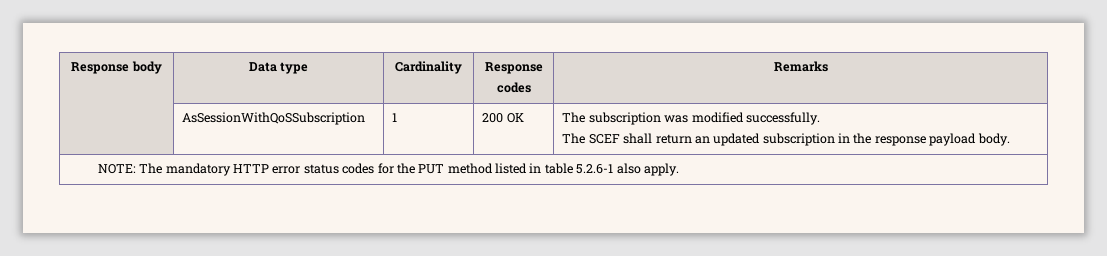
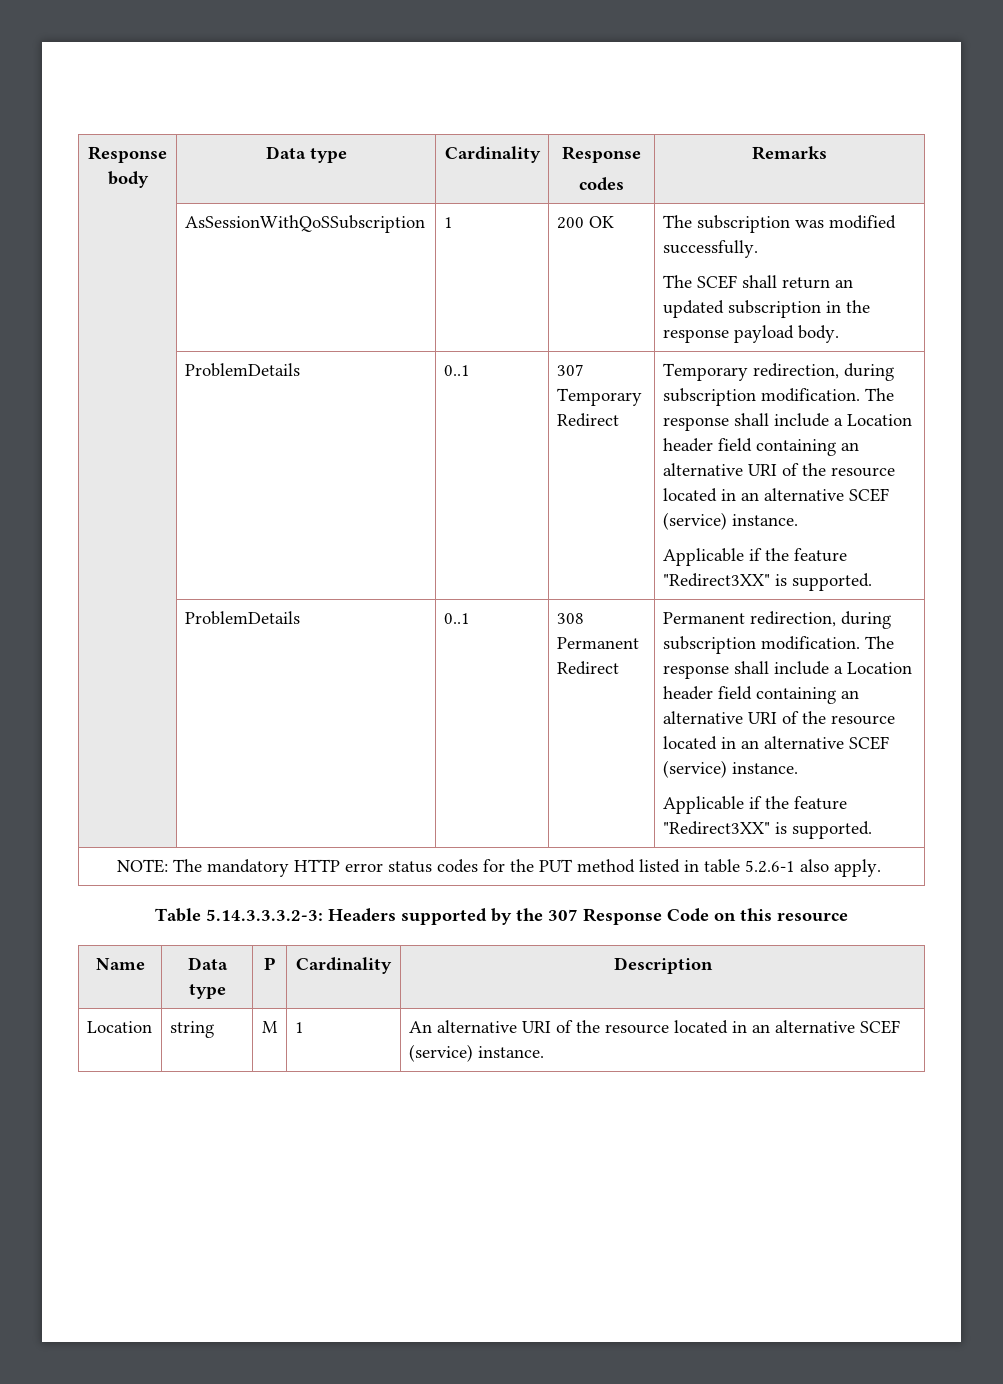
(1010, 139) none -> [184,363,300,377] [443,365,470,376] [556,364,584,376] [556,388,642,406] [556,413,619,427] [662,363,894,381] [662,388,894,406] [662,413,912,431] [662,438,859,456] [662,463,895,477] [662,488,889,502] [662,512,798,530] [662,548,847,566] [662,573,872,591] [184,611,300,625] [443,613,470,624] [556,613,584,624] [556,637,639,649] [556,661,619,675] [662,611,891,629] [662,636,894,654] [662,661,912,679] [662,686,859,704] [662,711,895,725] [662,736,889,750] [662,760,798,778] [662,796,847,814] [662,821,872,839] // | ProblemDetails | 0..1 | 307 Temporary Redirect | Temporary redirection, during subscription modification. The response shall include a Location header field containing an alternative URI of the resource located in an alternative SCEF (service) instance. // Applicable if the feature "Redirect3XX" is supported. // | ProblemDetails | 0..1 | 308 Permanent Redirect | Permanent redirection, during subscription modification. The response shall include a Location header field containing an alternative URI of the resource located in an alternative SCEF (service) instance. // Applicable if the feature "Redirect3XX" is supported.
(679, 169) none -> [155,908,848,925] [95,958,145,970] [187,957,228,970] [188,984,226,999] [264,957,275,970] [296,957,392,974] [613,957,713,974] [86,1021,152,1033] [169,1021,214,1038] [261,1021,278,1033] [294,1022,304,1033] [408,1020,900,1034] [408,1044,544,1062] // Table 5.14.3.3.3.2-3: Headers supported by the 307 Response Code on this resource // Name | Data type | P | Cardinality | Description // Location | string | M | 1 | An alternative URI of the resource located in an alternative SCEF (service) instance.

